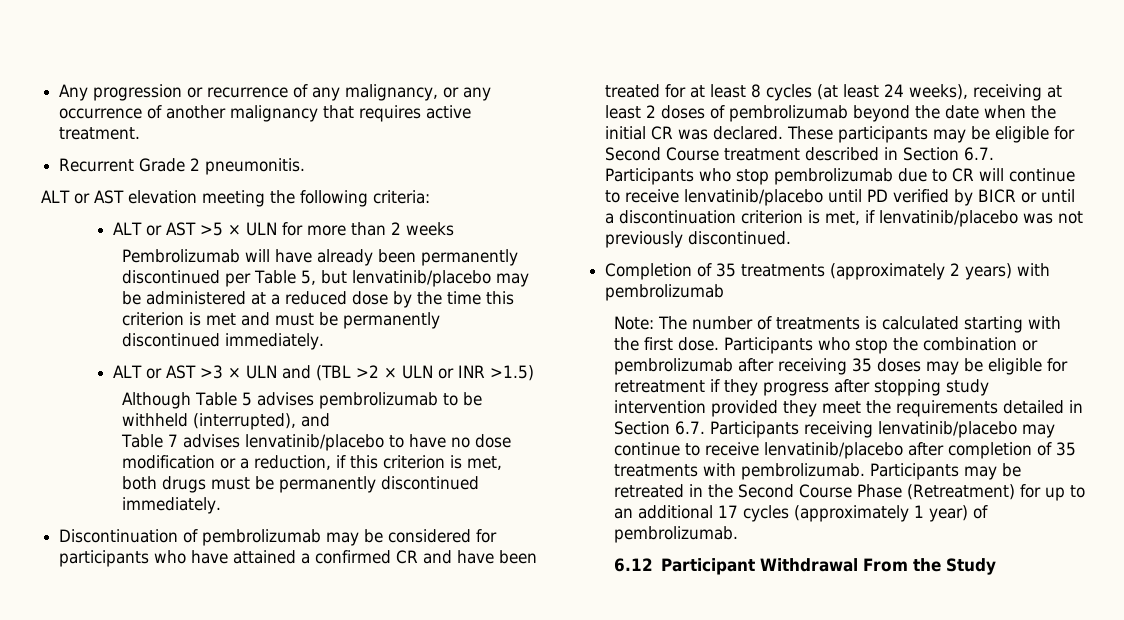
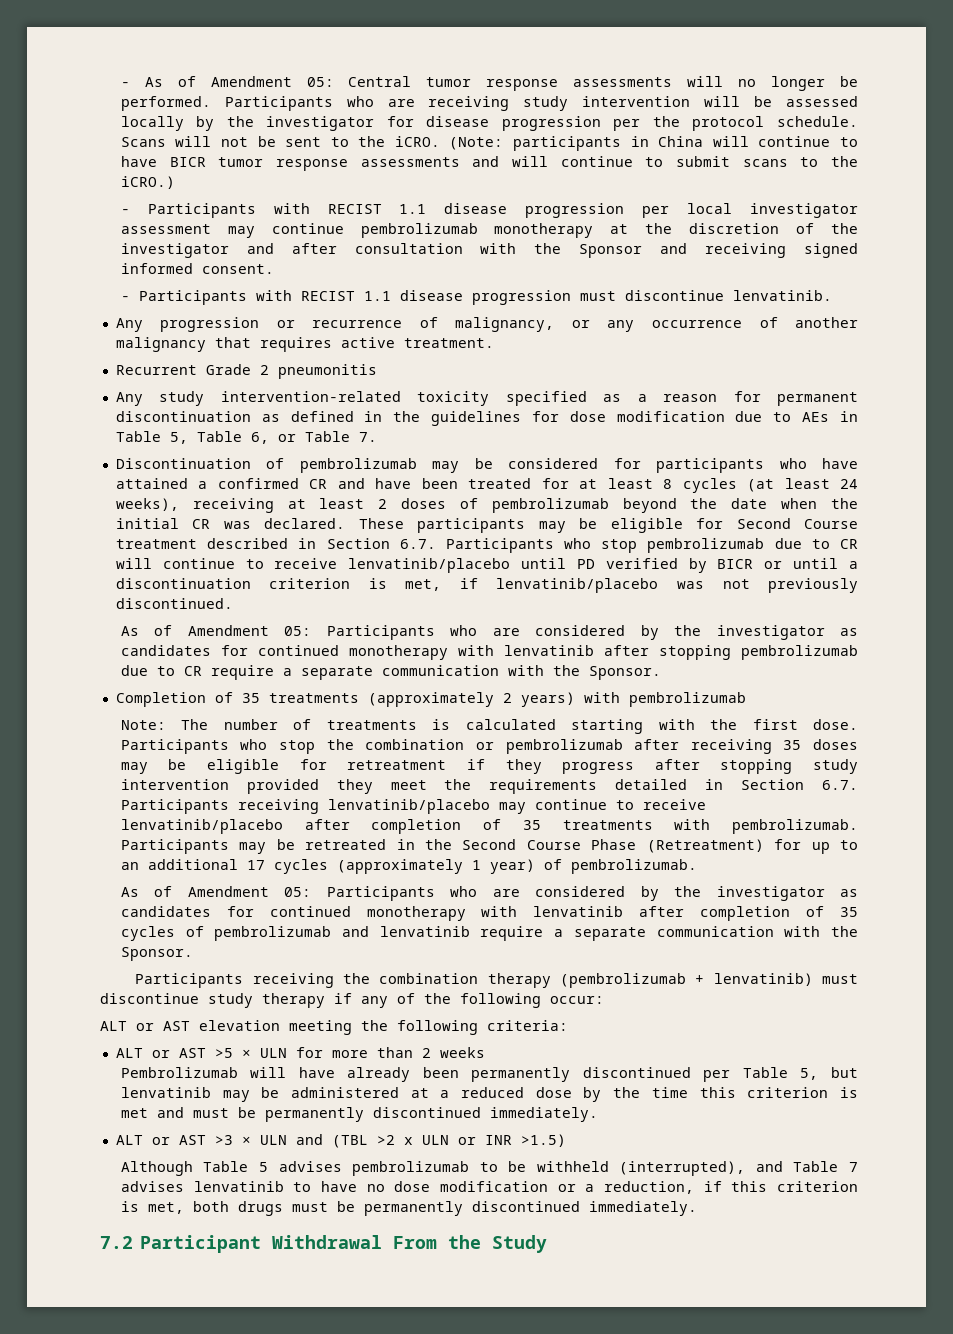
(59, 92) none -> [120,76,858,91] [120,96,859,111] [120,116,859,131] [120,136,858,151] [120,156,859,171] [120,176,175,189] [120,203,859,218] [120,223,859,238] [120,243,859,258] [120,263,274,274] [120,290,832,305] - As of Amendment 05: Central tumor response assessments will no longer be performed. Participants who are receiving study intervention will be assessed locally by the investigator for disease progression per the protocol schedule. Scans will not be sent to the iCRO. (Note: participants in China will continue to have BICR tumor response assessments and will continue to submit scans to the iCRO.) // - Participants with RECIST 1.1 disease progression per local investigator assessment may continue pembrolizumab monotherapy at the discretion of the investigator and after consultation with the Sponsor and receiving signed informed consent. // - Participants with RECIST 1.1 disease progression must discontinue lenvatinib. //
[312,87,341,101] any -> (438, 322) none
[205,158,306,175] [41,190,430,207] [113,222,455,236] [122,249,519,266] [122,270,530,287] [122,291,515,308] [122,312,441,329] [122,333,325,350] [113,365,535,381] [122,392,483,409] [122,413,331,430] [121,434,512,451] [122,455,503,470] [122,476,480,493] [122,497,222,514] pneumonitis. // ALT or AST elevation meeting the following criteria: // ALT or AST >5 × ULN for more than 2 weeks // Pembrolizumab will have already been permanently discontinued per Table 5, but lenvatinib/placebo may be administered at a reduced dose by the time this criterion is met and must be permanently discontinued immediately. // ALT or AST >3 × ULN and (TBL >2 × ULN or INR >1.5) // Although Table 5 advises pembrolizumab to be withheld (interrupted), and // Table 7 advises lenvatinib/placebo to have no dose modification or a reduction, if this criterion is met, both drugs must be permanently discontinued immediately. -> [277,364,377,379] [115,391,859,406] [115,411,858,426] [115,431,377,444] pneumonitis // Any study intervention-related toxicity specified as a reason for permanent discontinuation as defined in the guidelines for dose modification due to AEs in Table 5, Table 6, or Table 7.
(792, 238) none -> [120,625,858,640] [120,645,859,660] [120,665,661,680] // As of Amendment 05: Participants who are considered by the investigator as candidates for continued monotherapy with lenvatinib after stopping pembrolizumab due to CR require a separate communication with the Sponsor.
[614,558,654,572] 6.12 -> [120,886,858,901] [120,906,859,921] [120,926,858,941] [120,947,193,961] [135,973,858,988] [100,993,604,1008] [100,1020,568,1035] [115,1047,485,1058] [120,1067,859,1082] [120,1087,859,1102] [120,1107,598,1122] [115,1134,566,1148] [120,1161,859,1176] [120,1181,859,1194] [120,1201,697,1216] [100,1236,133,1249] As of Amendment 05: Participants who are considered by the investigator as candidates for continued monotherapy with lenvatinib after completion of 35 cycles of pembrolizumab and lenvatinib require a separate communication with the Sponsor. // Participants receiving the combination therapy (pembrolizumab + lenvatinib) must discontinue study therapy if any of the following occur: // ALT or AST elevation meeting the following criteria: // ALT or AST >5 × ULN for more than 2 weeks // Pembrolizumab will have already been permanently discontinued per Table 5, but lenvatinib may be administered at a reduced dose by the time this criterion is met and must be permanently discontinued immediately. // ALT or AST >3 × ULN and (TBL >2 x ULN or INR >1.5) // Although Table 5 advises pembrolizumab to be withheld (interrupted), and Table 7 advises lenvatinib to have no dose modification or a reduction, if this criterion is met, both drugs must be permanently discontinued immediately. // 7.2

